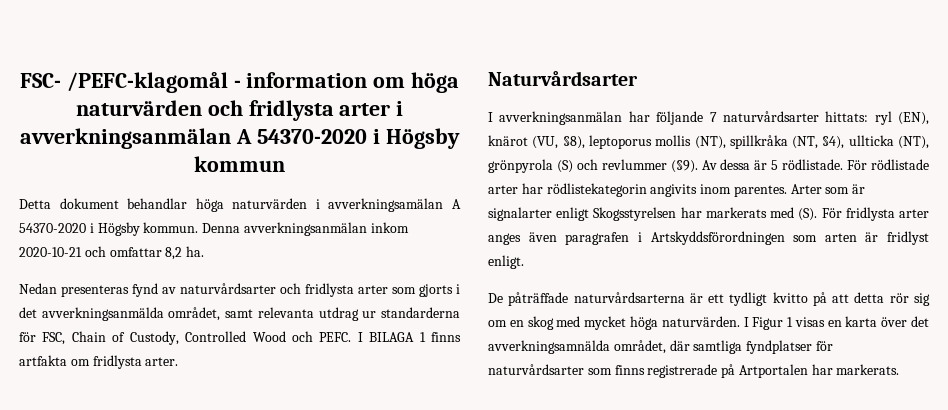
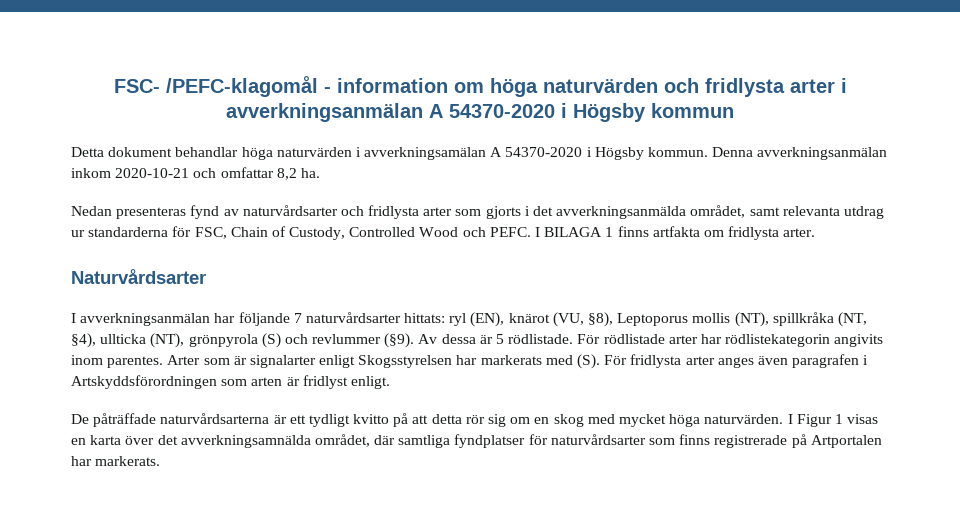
[588,135,652,149] leptoporus -> [617,313,689,326] Leptoporus

